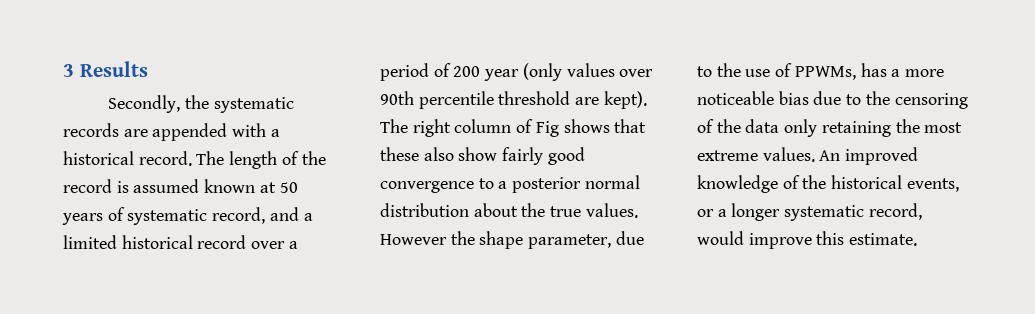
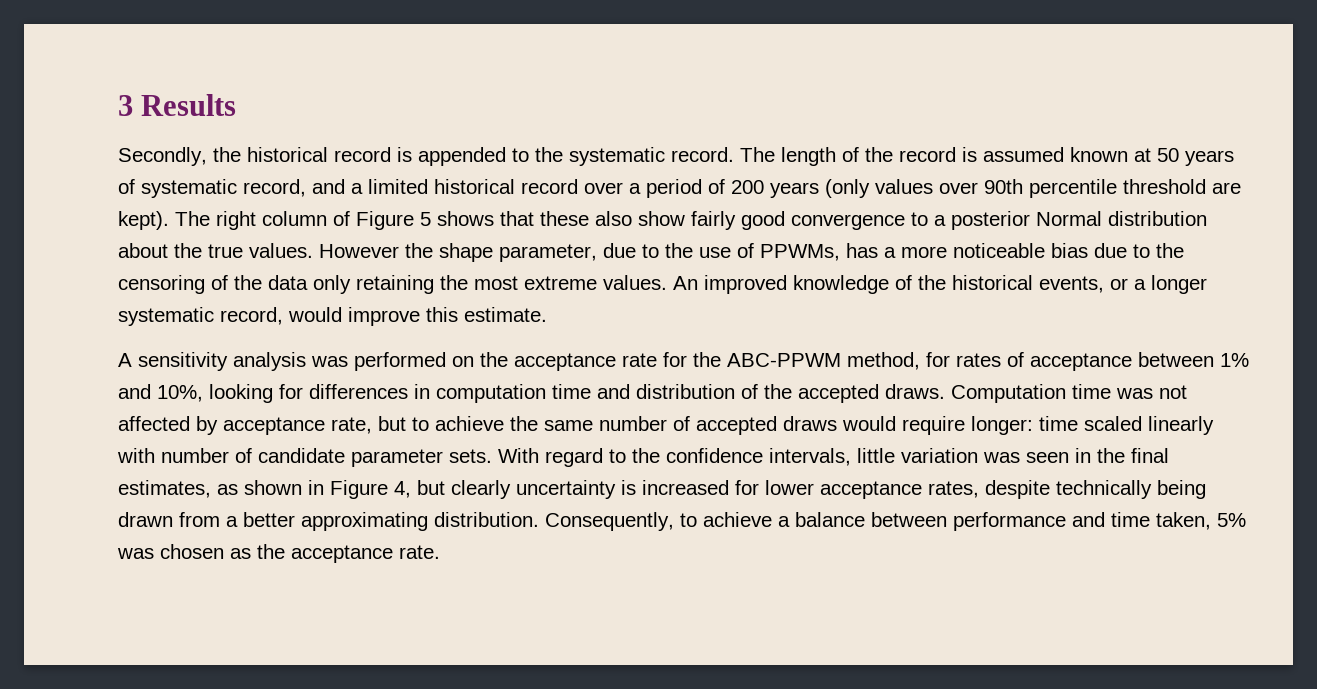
[213,97,294,113] [63,123,280,141] [63,151,134,165] systematic records are appended with a historical -> [247,147,665,166] historical record is appended to the systematic
[484,69,520,81] year -> [770,182,819,198] years
[535,121,559,137] Fig -> [356,211,431,230] Figure 5
[584,175,640,189] normal -> [1036,211,1102,226] Normal
(918, 239) none -> [118,352,1249,371] [118,384,1187,403] [118,416,1214,435] [117,448,1169,467] [118,480,1206,499] [118,512,1246,531] [117,544,440,563] // A sensitivity analysis was performed on the acceptance rate for the ABC-PPWM method, for rates of acceptance between 1% and 10%, looking for differences in computation time and distribution of the accepted draws. Computation time was not affected by acceptance rate, but to achieve the same number of accepted draws would require longer: time scaled linearly with number of candidate parameter sets. With regard to the confidence intervals, little variation was seen in the final estimates, as shown in Figure 4, but clearly uncertainty is increased for lower acceptance rates, despite technically being drawn from a better approximating distribution. Consequently, to achieve a balance between performance and time taken, 5% was chosen as the acceptance rate.

